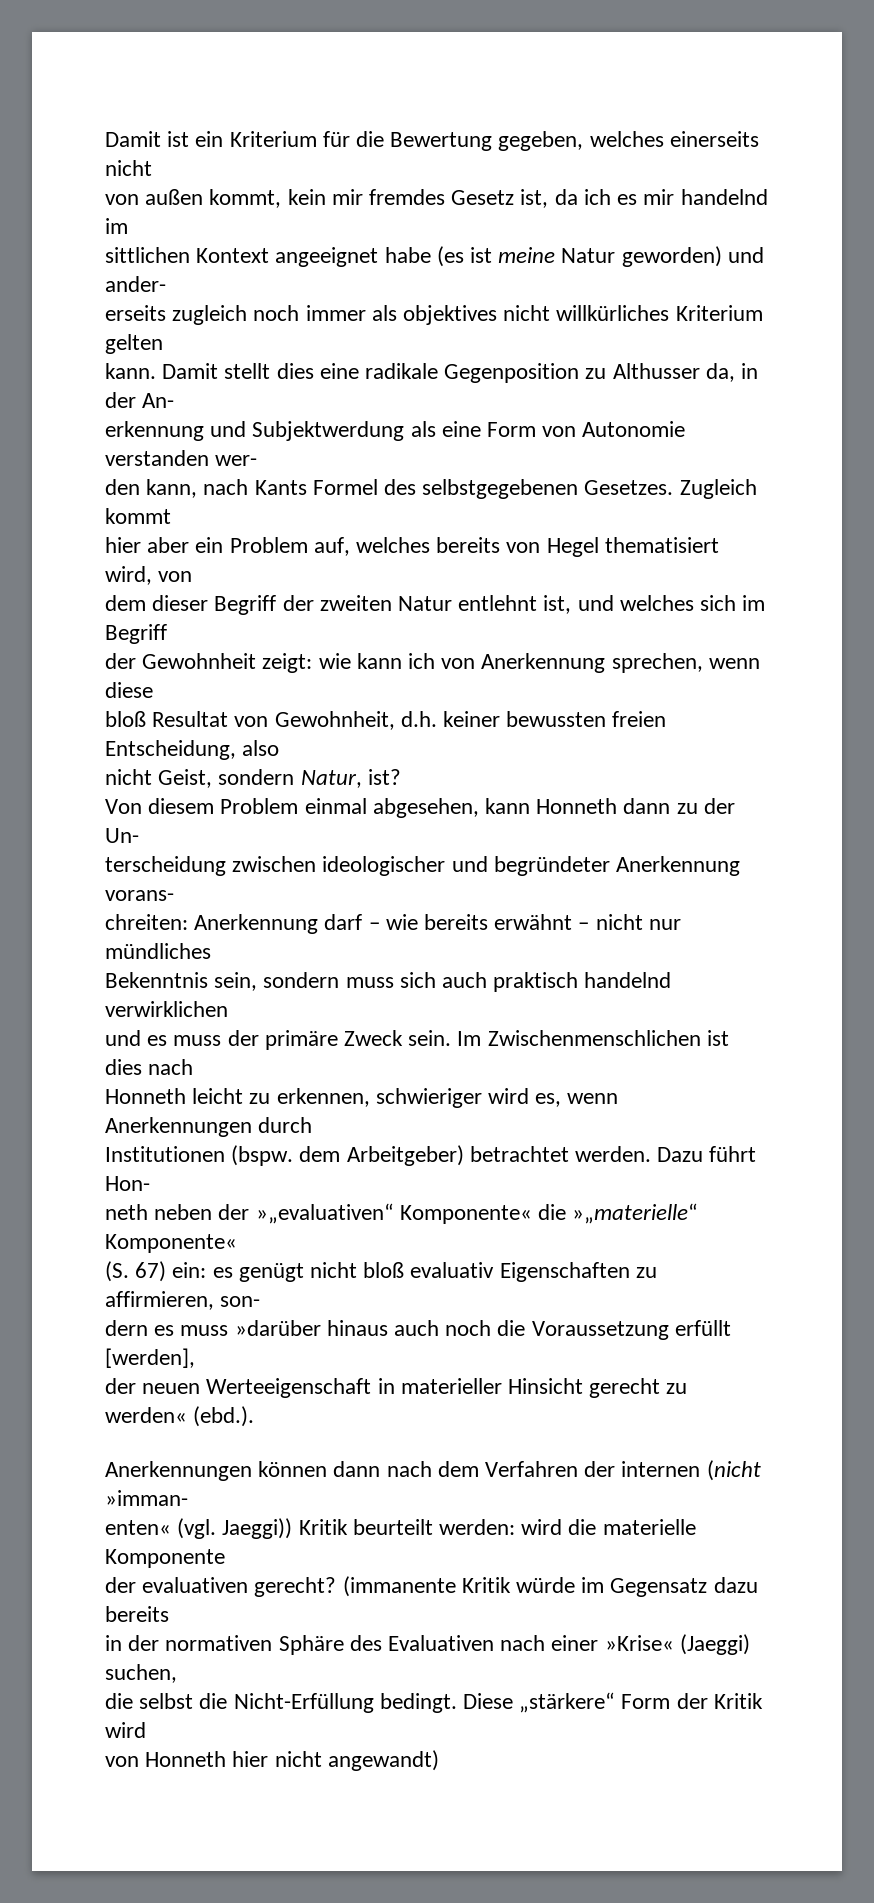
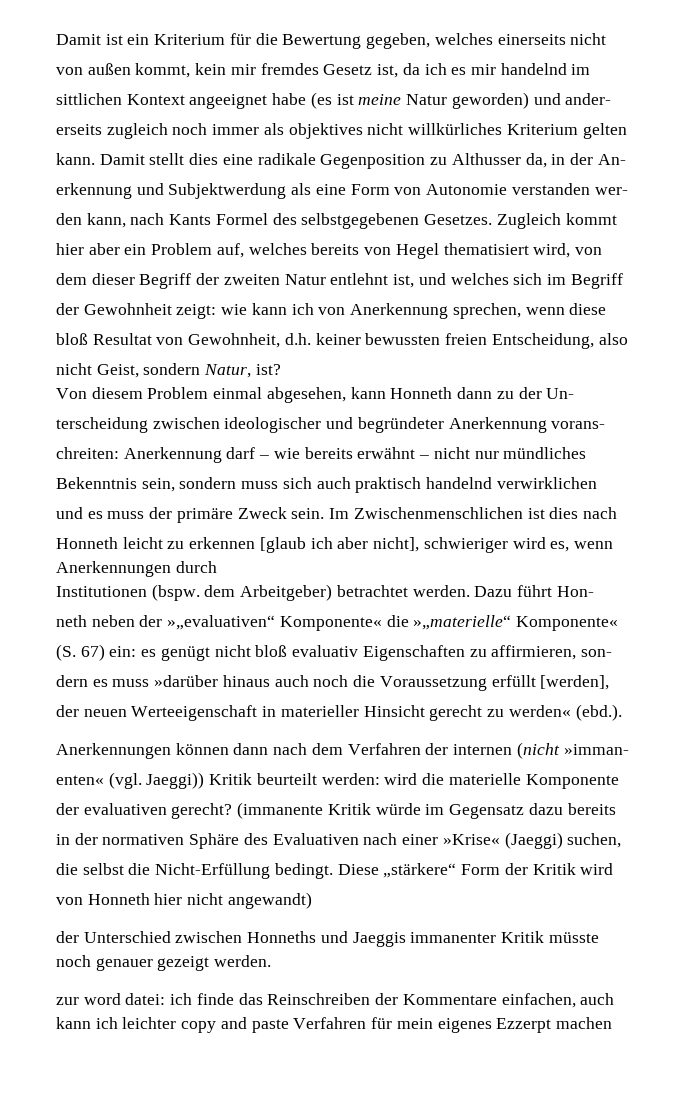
[276,1088,370,1107] erkennen, -> [189,537,420,553] erkennen [glaub ich aber nicht],
(439, 1760) none -> [56,931,599,947] [56,955,272,971] [56,993,615,1008] [56,1017,612,1033] // der Unterschied zwischen Honneths und Jaeggis immanenter Kritik müsste noch genauer gezeigt werden. // zur word datei: ich finde das Reinschreiben der Kommentare einfachen, auch kann ich leichter copy and paste Verfahren für mein eigenes Ezzerpt machen

